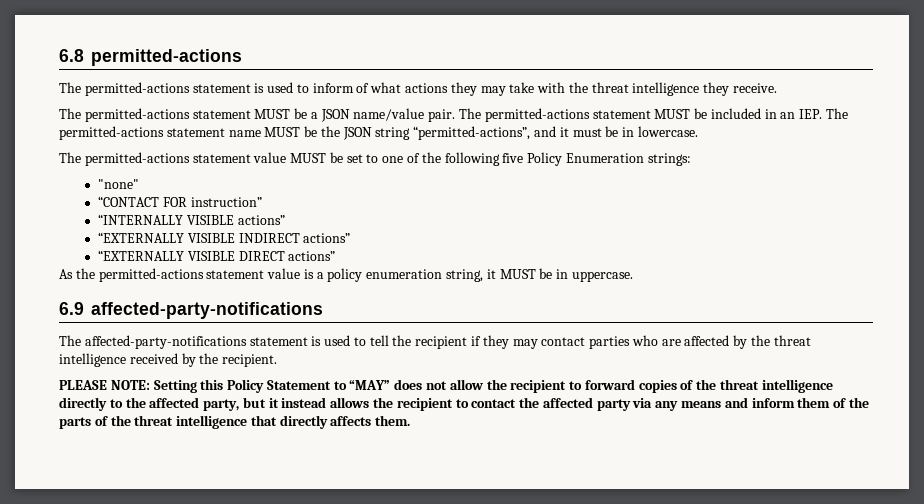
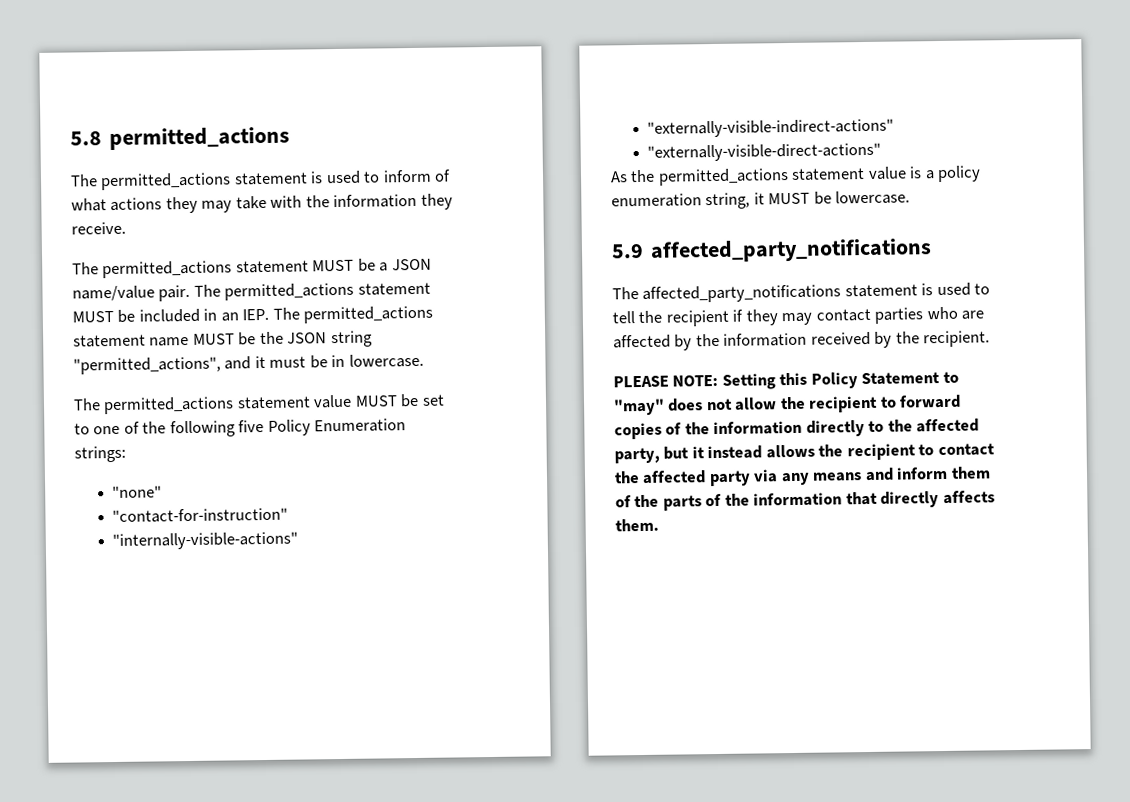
[59,49,242,66] [59,82,190,96] 6.8 permitted-actions // The permitted-actions -> [70,126,291,151] [70,172,232,191] 5.8 permitted_actions // The permitted_actions
[591,82,700,96] threat intelligence -> [333,193,418,209] information
[84,108,190,122] permitted-actions -> [102,260,233,279] permitted_actions
[484,108,590,122] permitted-actions -> [224,282,355,301] permitted_actions
[59,126,164,140] permitted-actions -> [303,305,434,324] permitted_actions
[413,126,531,140] “permitted-actions”, -> [73,356,221,375] "permitted_actions",
[84,152,190,166] permitted-actions -> [103,396,235,415] permitted_actions
[98,196,262,207] [98,214,285,225] [98,232,351,243] [98,250,336,261] “CONTACT FOR instruction” // “INTERNALLY VISIBLE actions” // “EXTERNALLY VISIBLE INDIRECT actions” // “EXTERNALLY VISIBLE DIRECT actions” -> [112,507,289,524] [112,531,299,551] [647,118,895,138] [647,142,882,162] "contact-for-instruction" // "internally-visible-actions" // "externally-visible-indirect-actions" // "externally-visible-direct-actions"
[98,268,204,282] permitted-actions -> [657,168,789,186] permitted_actions
[556,269,633,282] [59,302,323,319] [59,335,247,349] in uppercase. // 6.9 affected-party-notifications // The affected-party-notifications -> [835,190,911,205] [611,238,933,263] [612,284,842,303] lowercase. // 5.9 affected_party_notifications // The affected_party_notifications
[773,335,811,346] [59,353,126,367] threat intelligence -> [723,332,808,347] information
[349,380,391,390] “MAY” -> [613,398,665,416] "may"
[720,379,833,393] threat intelligence -> [713,420,803,436] information
[134,415,248,429] threat intelligence -> [753,492,843,507] information

